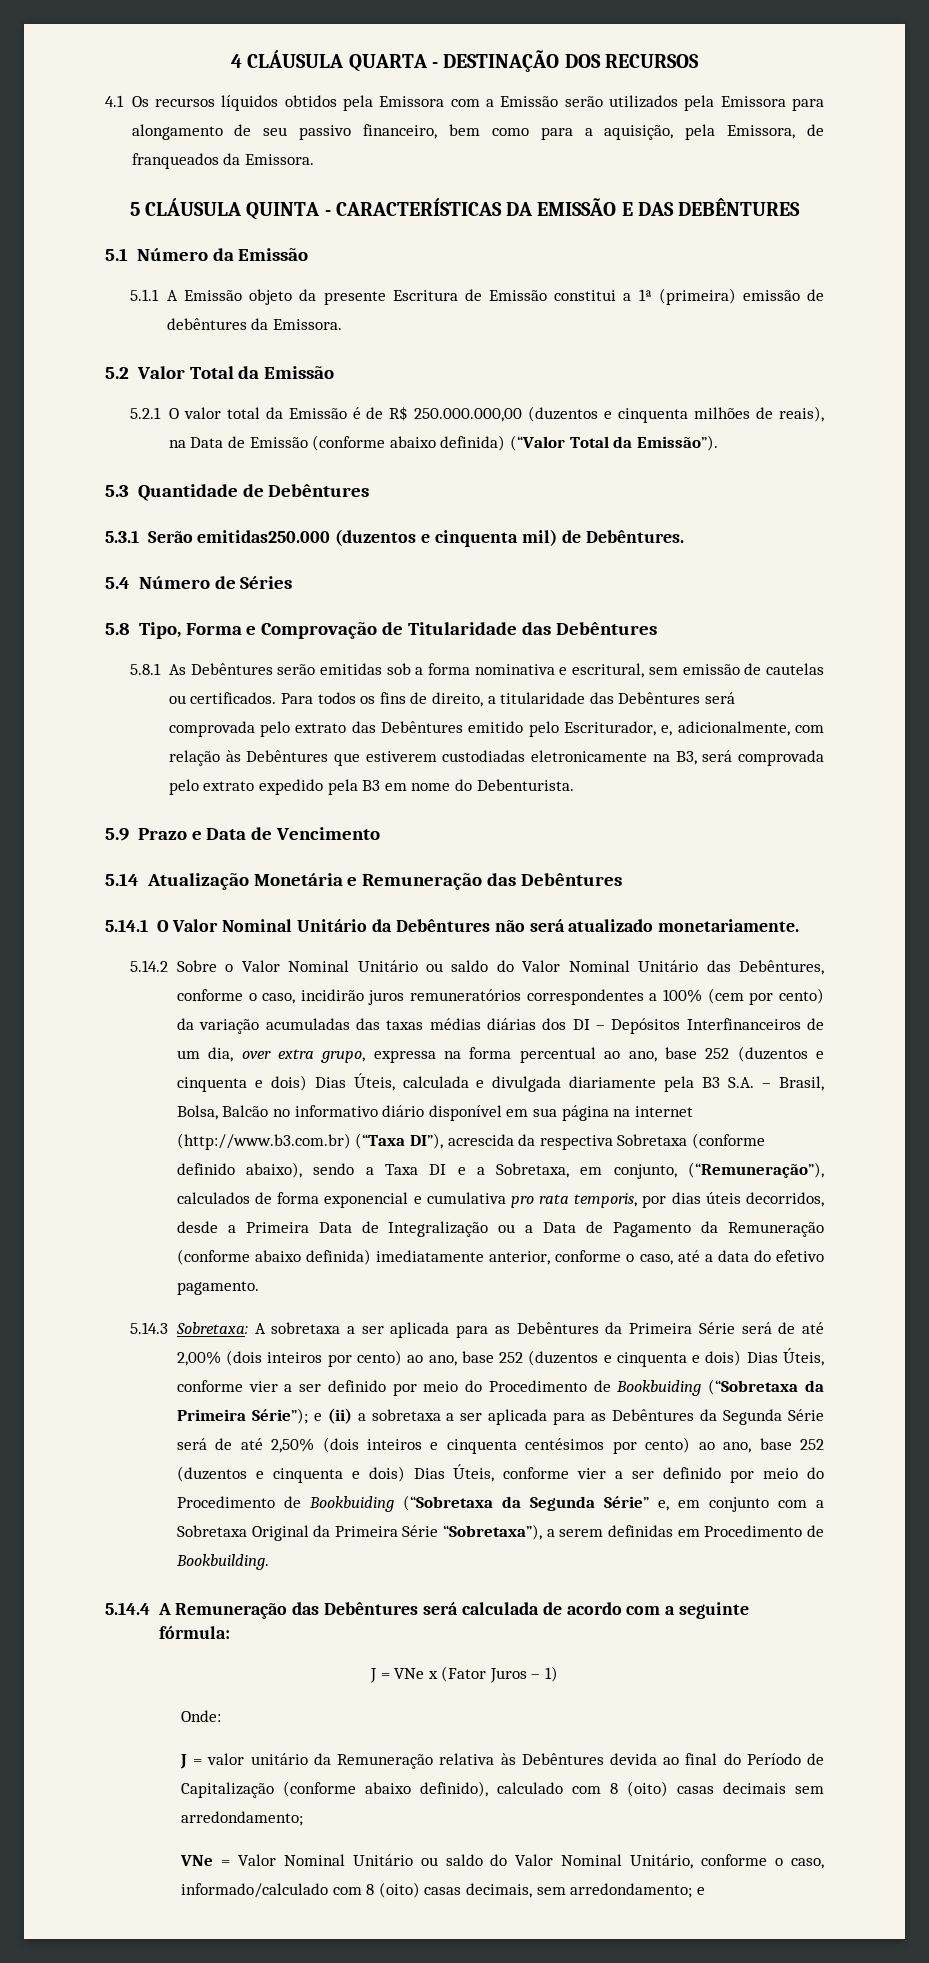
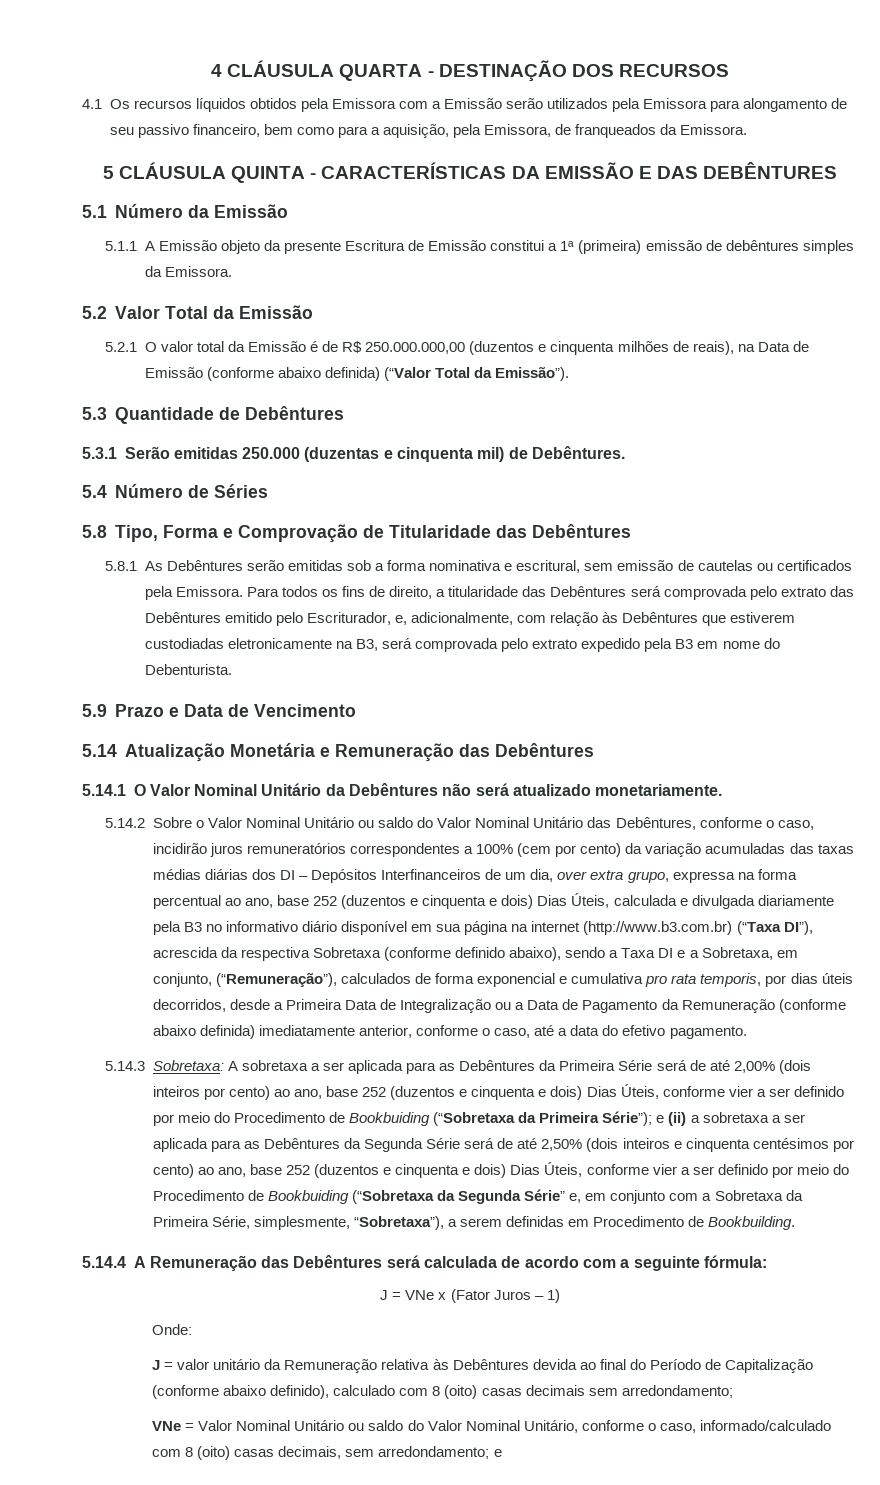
(247, 324) none -> [802,240,854,254] simples
[197,529,417,546] emitidas250.000 (duzentos -> [173,447,380,462] emitidas 250.000 (duzentas
[190,692,277,704] certificados. -> [776,560,852,571] [144,586,243,600] certificados pela Emissora.
[728,1076,824,1091] [176,1105,269,1120] S.A. – Brasil, Bolsa, Balcão -> (202, 927) none
[251,1525,439,1541] Original da Primeira Série -> [785,1190,803,1201] [152,1216,350,1230] da Primeira Série, simplesmente,

